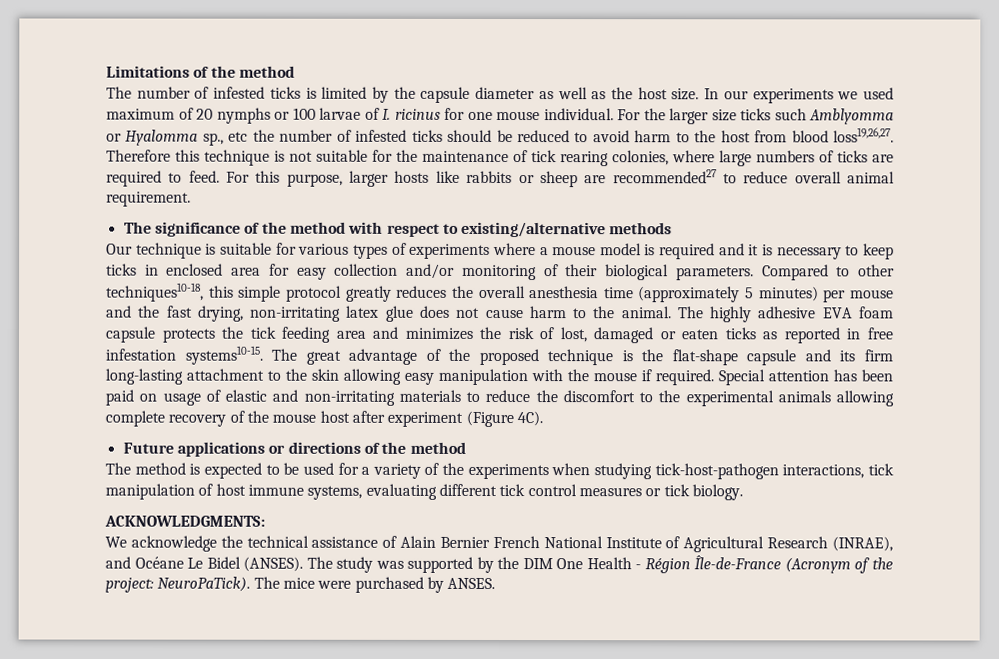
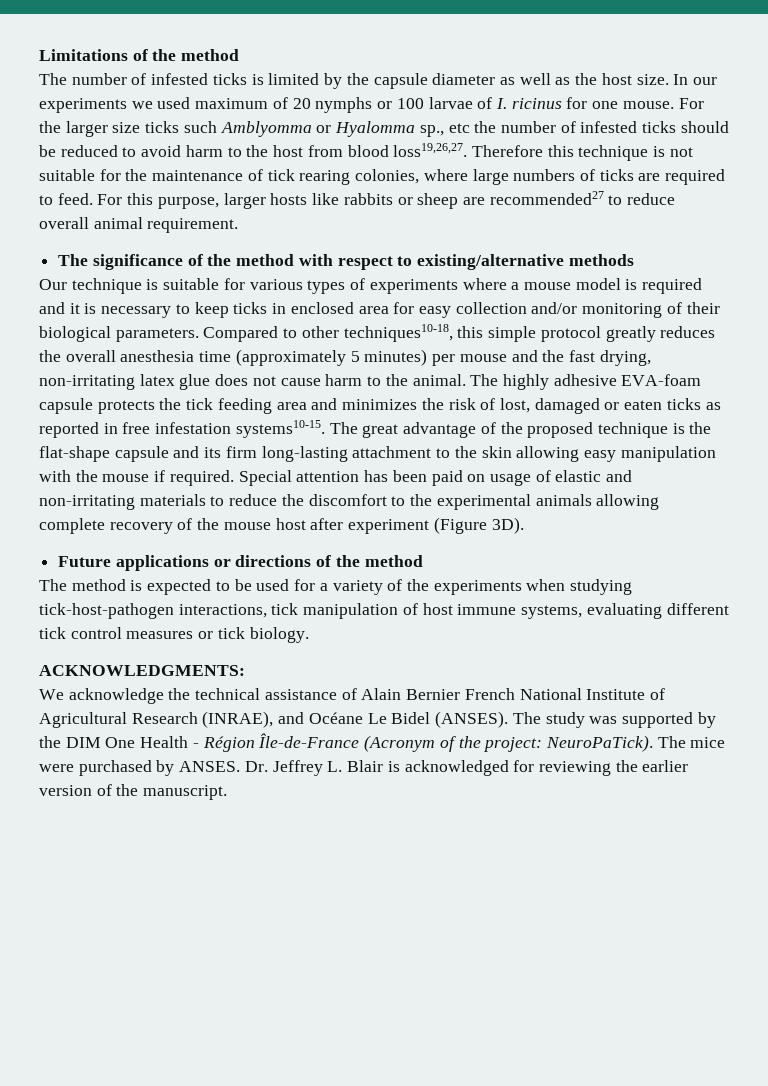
[496,108,614,121] mouse individual. -> [622,101,674,109] mouse.
[822,306,895,319] EVA foam -> [621,374,702,386] EVA-foam
[516,411,543,427] 4C). -> [491,517,524,534] 3D).
(496, 583) none -> [244,760,689,776] [39,784,228,800] Dr. Jeffrey L. Blair is acknowledged for reviewing the earlier version of the manuscript.

